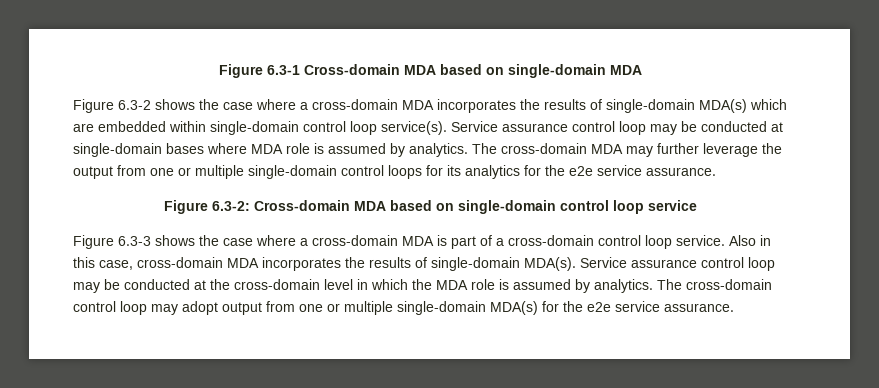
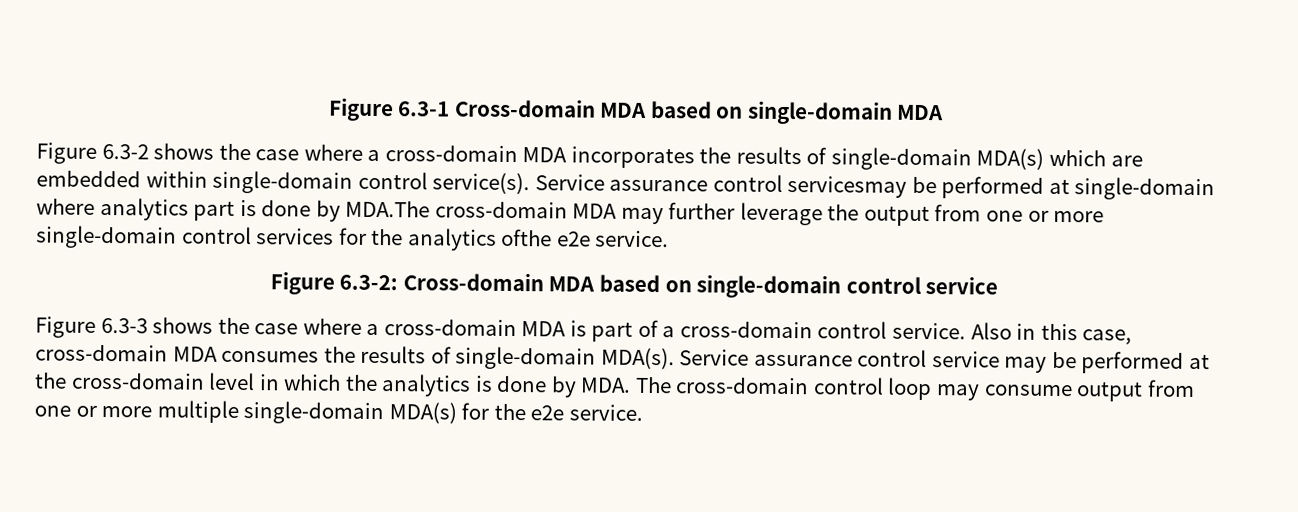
[350,121,377,135] loop -> (428, 180) none
[619,121,783,135] [73,143,497,157] loop may be conducted at single-domain bases where MDA role is assumed by analytics. The -> [787,176,1216,201] [36,197,431,222] servicesmay be performed at single-domain where analytics part is done by MDA.The
[195,165,716,179] multiple single-domain control loops for its analytics for the e2e service assurance. -> [1053,210,1105,223] [36,225,670,251] more single-domain control services for the analytics ofthe e2e service.
[613,200,644,214] loop -> (921, 285) none
[645,235,672,249] loop -> (888, 330) none
[262,257,341,271] incorporates -> [221,350,320,363] consumes
[748,257,775,271] [73,279,190,293] loop may be conducted -> [931,351,1185,374] service may be performed
[436,279,653,293] MDA role is assumed by analytics. -> [381,374,632,398] analytics is done by MDA.
[182,301,340,315] adopt output from one or -> [983,379,1195,402] [34,405,153,418] consume output from one or more
[615,301,734,312] service assurance. -> [568,404,643,421] service.

